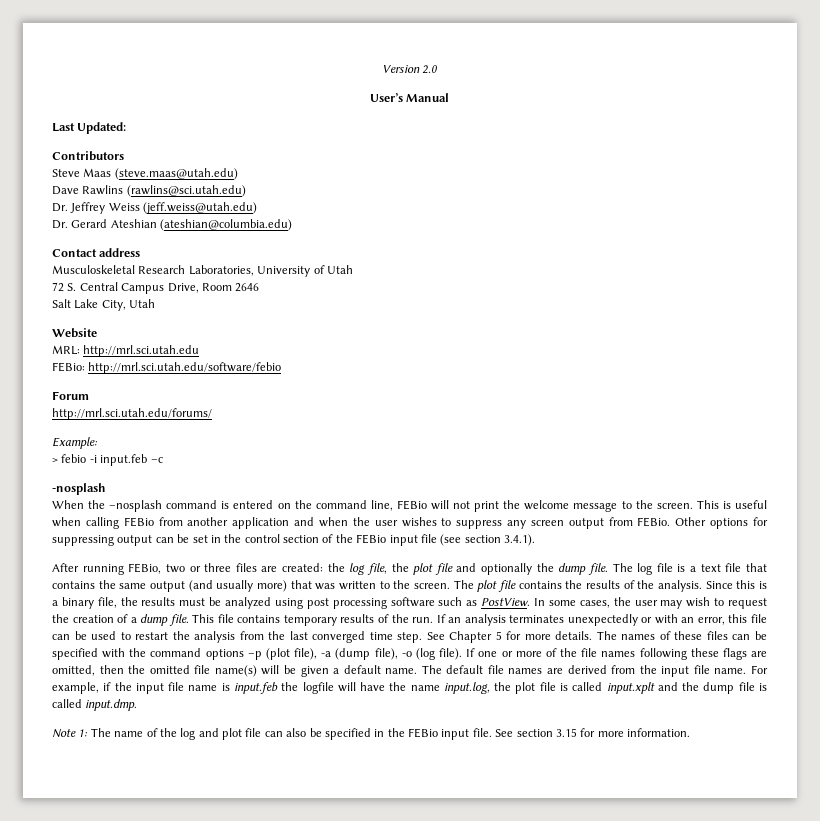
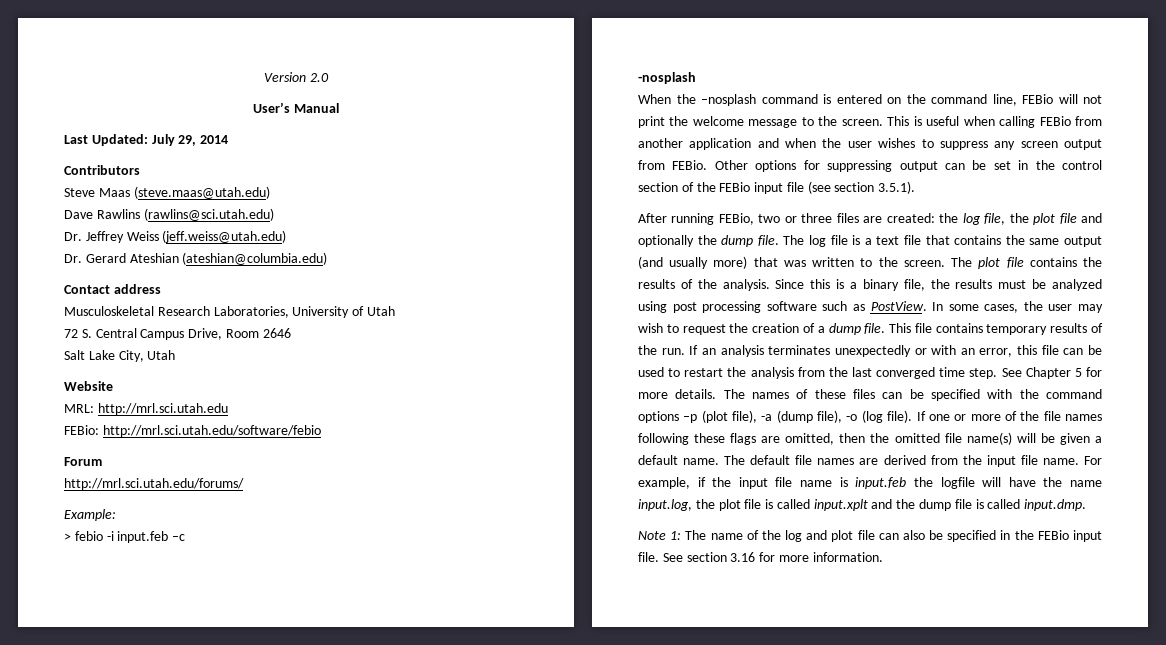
(127, 128) none -> [151,134,229,146] July 29, 2014
[504,534,535,546] 3.4.1). -> [878,181,916,194] 3.5.1).
[555,728,577,737] 3.15 -> [730,552,756,562] 3.16

